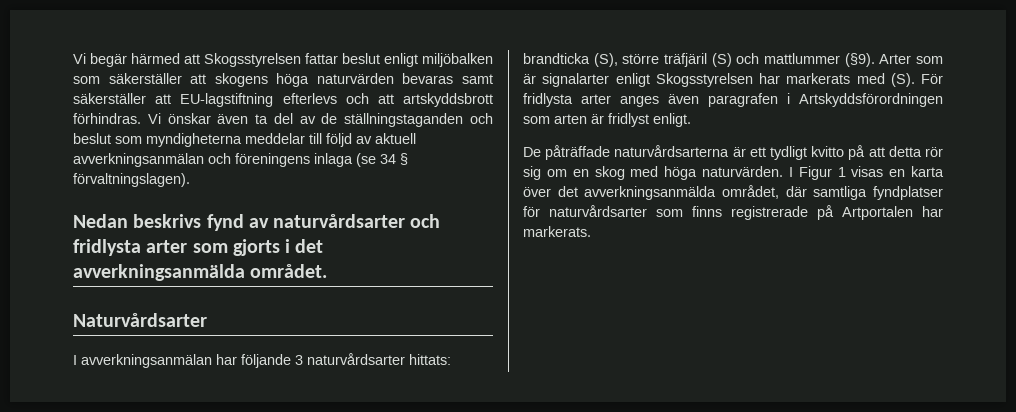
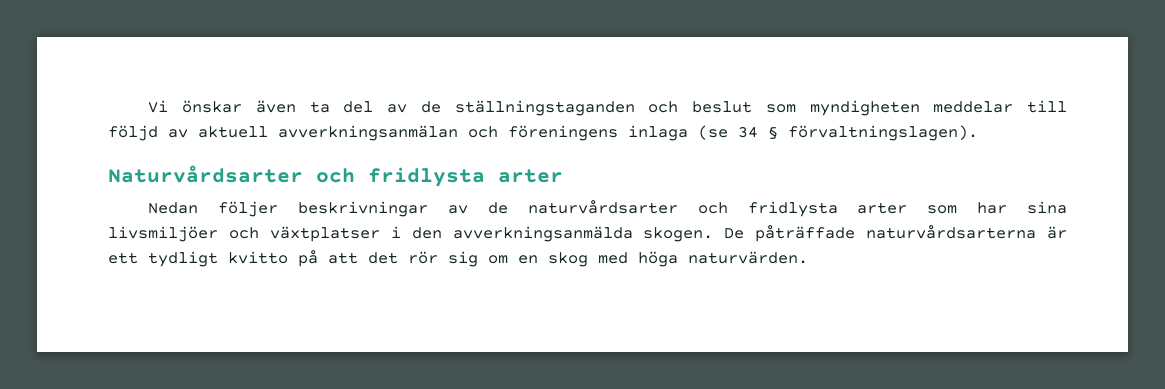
[73,53,493,67] [73,73,493,87] [73,93,494,107] [73,113,161,124] Vi begär härmed att Skogsstyrelsen fattar beslut enligt miljöbalken som säkerställer att skogens höga naturvärden bevaras samt säkerställer att EU-lagstiftning efterlevs och att artskyddsbrott förhindras. Vi -> [148,100,169,113] Vi
[146,133,242,147] myndigheterna -> [809,100,920,116] myndigheten
[73,214,269,231] Nedan beskrivs fynd av -> [108,165,563,187] [148,201,508,217] Naturvårdsarter och fridlysta arter // Nedan följer beskrivningar av de
[232,239,324,256] [73,264,328,281] [73,313,207,327] [73,353,451,368] [523,53,943,67] [523,73,943,87] [523,93,943,107] [523,113,691,127] gjorts i det avverkningsanmälda området. // Naturvårdsarter // I avverkningsanmälan har följande 3 naturvårdsarter hittats: brandticka (S), större träfjäril (S) och mattlummer (§9). Arter som är signalarter enligt Skogsstyrelsen har markerats med (S). För fridlysta arter anges även paragrafen i Artskyddsförordningen som arten är fridlyst enligt. // -> [977,201,1067,214] [108,226,714,242] har sina livsmiljöer och växtplatser i den avverkningsanmälda skogen.
[888,146,922,157] detta -> [368,252,398,264] det
[788,166,944,180] [523,185,943,200] [523,205,943,220] [523,226,591,237] I Figur 1 visas en karta över det avverkningsanmälda området, där samtliga fyndplatser för naturvårdsarter som finns registrerade på Artportalen har markerats. -> (808, 257) none

